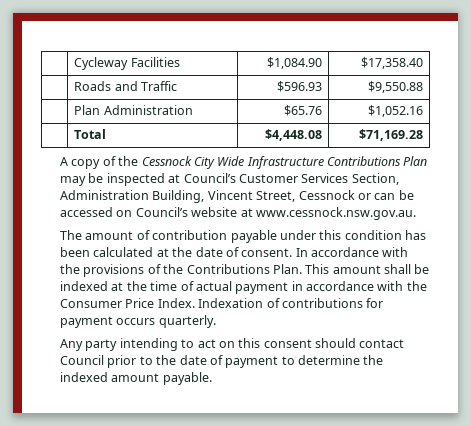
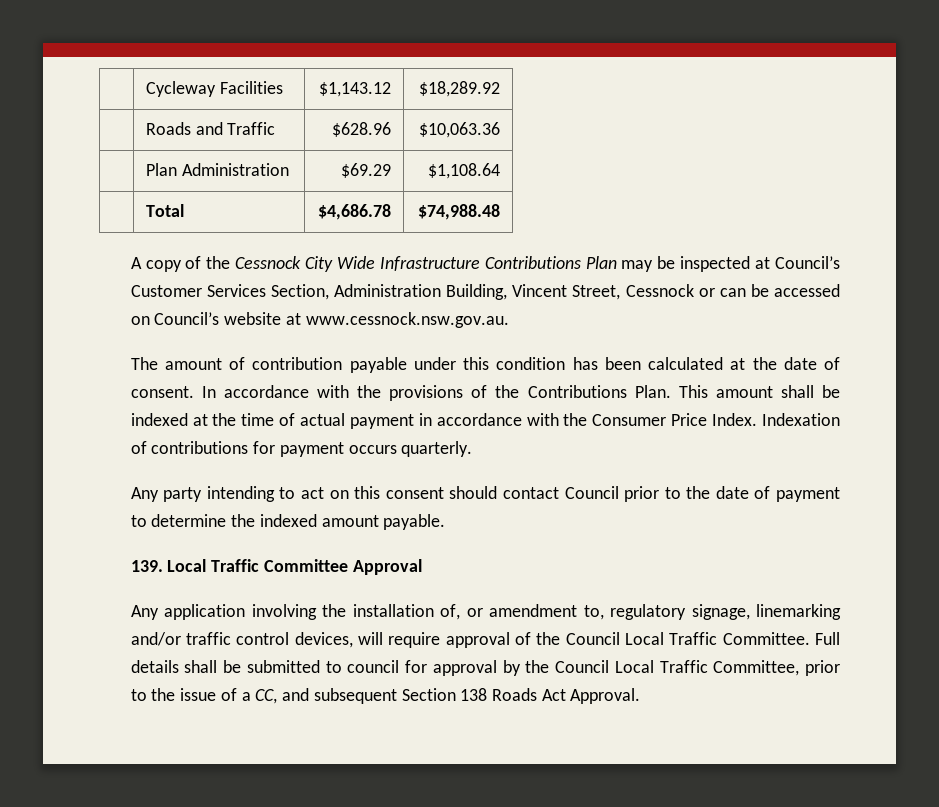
[266,57,322,69] [360,57,423,69] $1,084.90 | $17,358.40 -> [319,82,392,97] [419,81,501,97] $1,143.12 | $18,289.92
[276,81,322,92] [367,81,423,93] $596.93 | $9,550.88 -> [332,122,392,137] [419,122,501,138] $628.96 | $10,063.36
[283,105,322,116] [367,105,423,117] $65.76 | $1,052.16 -> [341,163,392,178] [428,163,501,179] $69.29 | $1,108.64
[264,129,322,141] [358,129,423,141] $4,448.08 | $71,169.28 -> [318,204,392,220] [418,204,501,220] $4,686.78 | $74,988.48
(212, 378) none -> [130,559,422,575] [130,604,841,620] [130,632,841,648] [130,660,840,676] [130,688,641,704] // 139. Local Traffic Committee Approval // Any application involving the installation of, or amendment to, regulatory signage, linemarking and/or traffic control devices, will require approval of the Council Local Traffic Committee. Full details shall be submitted to council for approval by the Council Local Traffic Committee, prior to the issue of a CC, and subsequent Section 138 Roads Act Approval.

